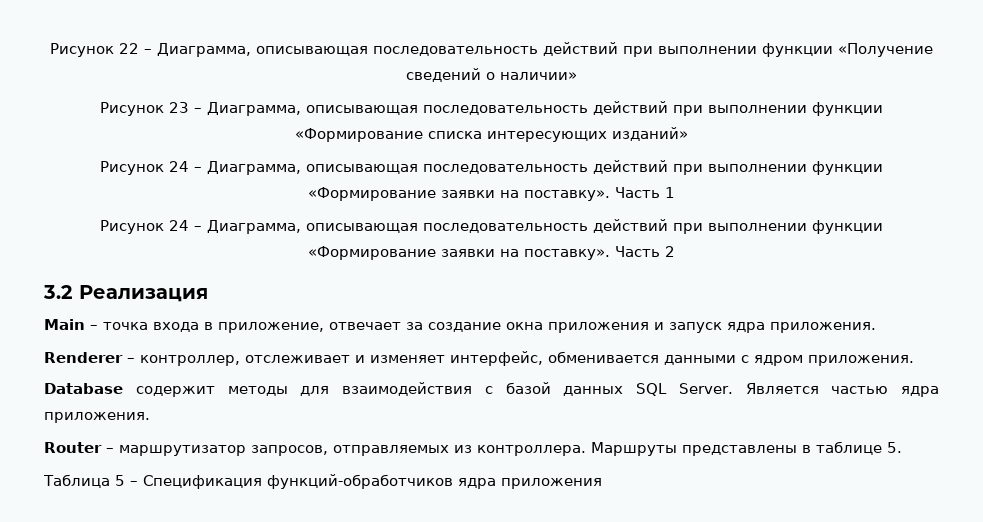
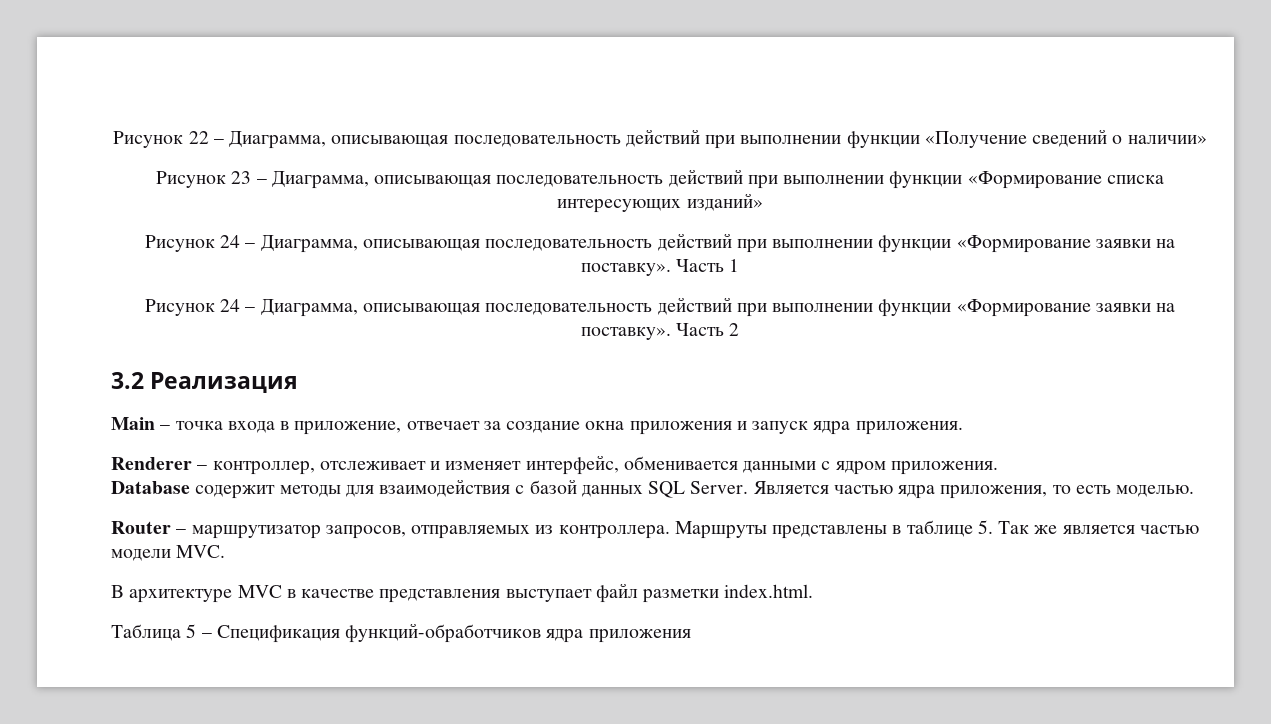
[44,412,150,423] приложения. -> [940,485,1195,499] приложения, то есть моделью.
(902, 447) none -> [998,521,1199,534] [111,545,226,561] [111,583,814,603] Так же является частью модели MVC. // В архитектуре MVC в качестве представления выступает файл разметки index.html.

